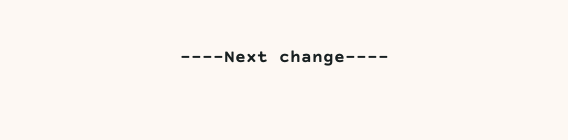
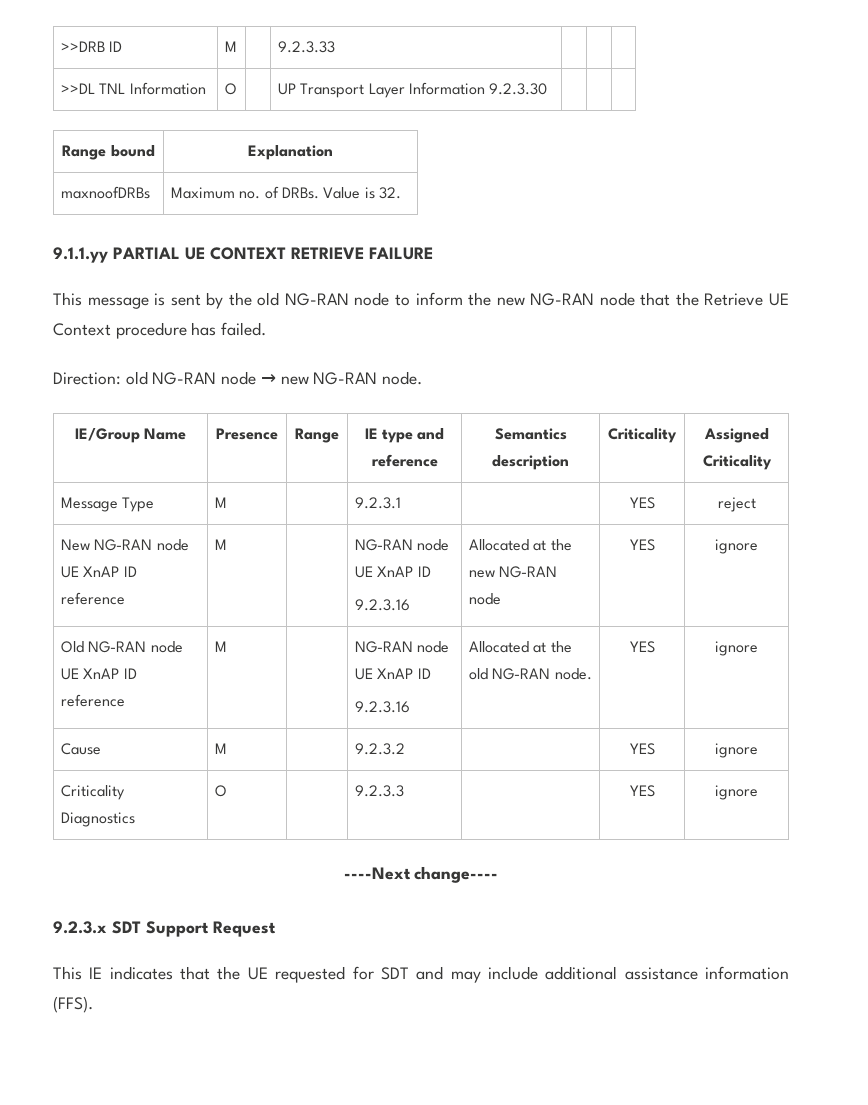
[179,50,389,66] ----Next change---- -> [60,41,123,52] [224,41,237,52] [277,41,335,53] [60,82,206,95] [224,83,237,95] [277,82,548,98] [62,145,155,160] [248,145,333,160] [60,186,150,199] [170,186,401,199] [53,247,433,263] [53,292,789,309] [53,322,267,339] [53,371,423,385] [74,428,187,443] [216,428,278,440] [295,428,339,443] [364,428,445,443] [371,454,438,467] [494,428,567,440] [492,455,569,470] [608,428,677,443] [703,428,769,443] [702,455,772,470] [60,497,155,512] [214,497,227,508] [354,497,401,509] [629,497,655,509] [717,497,756,512] [60,539,189,551] [60,566,137,578] [60,592,125,605] [214,539,227,550] [354,539,450,551] [354,566,431,578] [354,599,410,611] [468,539,572,551] [468,566,558,578] [468,593,501,605] [629,539,655,551] [715,539,758,554] [60,641,183,653] [60,668,137,680] [60,694,125,707] [214,641,227,652] [354,641,450,653] [354,668,431,680] [354,701,410,713] [468,641,572,653] [468,668,592,680] [629,641,655,653] [715,641,758,656] [60,743,101,755] [214,743,227,754] [354,743,405,755] [629,743,655,755] [715,743,758,758] [60,785,125,800] [60,812,135,827] [214,785,227,797] [354,785,404,797] [629,785,655,797] [715,785,758,800] [343,866,499,883] [53,921,276,937] [53,966,789,983] [53,996,93,1013] >>DRB ID | M | | 9.2.3.33 | | | // >>DL TNL Information | O | | UP Transport Layer Information 9.2.3.30 | | | // Range bound | Explanation // maxnoofDRBs | Maximum no. of DRBs. Value is 32. // 9.1.1.yy PARTIAL UE CONTEXT RETRIEVE FAILURE // This message is sent by the old NG-RAN node to inform the new NG-RAN node that the Retrieve UE Context procedure has failed. // Direction: old NG-RAN node → new NG-RAN node. // IE/Group Name | Presence | Range | IE type and reference | Semantics description | Criticality | Assigned Criticality // Message Type | M | | 9.2.3.1 | | YES | reject // New NG-RAN node UE XnAP ID reference | M | | NG-RAN node UE XnAP ID // 9.2.3.16 | Allocated at the new NG-RAN node | YES | ignore // Old NG-RAN node UE XnAP ID reference | M | | NG-RAN node UE XnAP ID // 9.2.3.16 | Allocated at the old NG-RAN node. | YES | ignore // Cause | M | | 9.2.3.2 | | YES | ignore // Criticality Diagnostics | O | | 9.2.3.3 | | YES | ignore // ----Next change---- // 9.2.3.x SDT Support Request // This IE indicates that the UE requested for SDT and may include additional assistance information (FFS).

